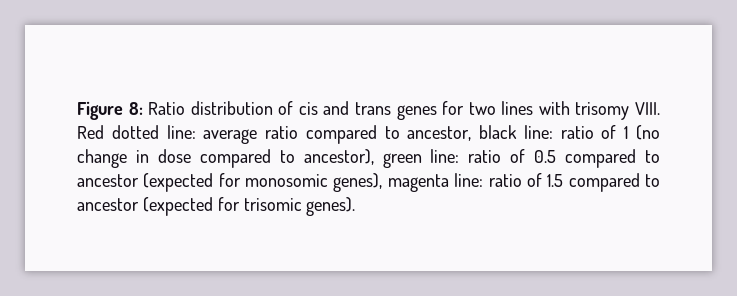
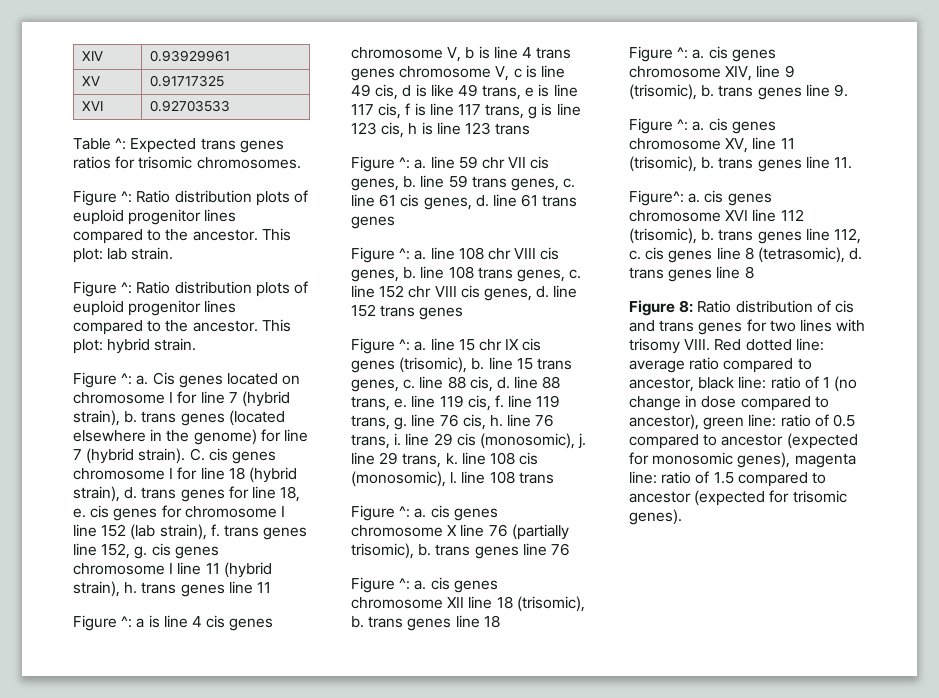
(77, 110) none -> [82,51,104,61] [150,50,231,62] [82,76,101,86] [150,75,225,87] [82,101,104,111] [150,100,231,112] [73,138,284,153] [73,156,301,169] [73,190,308,206] [73,209,237,225] [73,228,291,244] [73,247,174,263] [73,281,308,297] [73,300,237,316] [73,319,291,335] [73,338,197,354] [73,372,301,388] [73,391,290,407] [73,410,285,426] [73,429,308,445] [73,448,276,464] [73,467,297,483] [73,486,301,502] [73,505,285,521] [73,524,308,540] [73,543,219,559] [73,562,272,578] [73,581,271,597] [73,615,274,631] [351,46,572,62] [351,65,565,81] [351,84,578,100] [351,103,581,119] [351,122,531,138] [351,156,550,172] [351,175,576,191] [351,194,578,210] [351,216,395,229] [351,247,560,263] [351,266,582,282] [351,285,578,301] [351,304,464,320] [351,338,542,354] [351,357,572,373] [351,376,561,392] [351,395,561,411] [351,414,555,430] [351,433,587,449] [351,452,539,468] [351,471,554,487] [351,505,498,521] [351,524,569,540] [351,543,570,559] [351,577,498,593] [351,596,585,612] [351,615,500,631] [629,46,776,62] [629,65,795,81] [629,84,848,100] [629,118,776,134] [629,137,795,153] [629,156,852,172] [629,190,772,206] [629,209,804,222] [629,228,861,244] [629,247,863,263] [629,266,754,282] XIV | 0.93929961 // XV | 0.91717325 // XVI | 0.92703533 // Table ^: Expected trans genes ratios for trisomic chromosomes. // Figure ^: Ratio distribution plots of euploid progenitor lines compared to the ancestor. This plot: lab strain. // Figure ^: Ratio distribution plots of euploid progenitor lines compared to the ancestor. This plot: hybrid strain. // Figure ^: a. Cis genes located on chromosome I for line 7 (hybrid strain), b. trans genes (located elsewhere in the genome) for line 7 (hybrid strain). C. cis genes chromosome I for line 18 (hybrid strain), d. trans genes for line 18, e. cis genes for chromosome I line 152 (lab strain), f. trans genes line 152, g. cis genes chromosome I line 11 (hybrid strain), h. trans genes line 11 // Figure ^: a is line 4 cis genes chromosome V, b is line 4 trans genes chromosome V, c is line 49 cis, d is like 49 trans, e is line 117 cis, f is line 117 trans, g is line 123 cis, h is line 123 trans // Figure ^: a. line 59 chr VII cis genes, b. line 59 trans genes, c. line 61 cis genes, d. line 61 trans genes // Figure ^: a. line 108 chr VIII cis genes, b. line 108 trans genes, c. line 152 chr VIII cis genes, d. line 152 trans genes // Figure ^: a. line 15 chr IX cis genes (trisomic), b. line 15 trans genes, c. line 88 cis, d. line 88 trans, e. line 119 cis, f. line 119 trans, g. line 76 cis, h. line 76 trans, i. line 29 cis (monosomic), j. line 29 trans, k. line 108 cis (monosomic), l. line 108 trans // Figure ^: a. cis genes chromosome X line 76 (partially trisomic), b. trans genes line 76 // Figure ^: a. cis genes chromosome XII line 18 (trisomic), b. trans genes line 18 // Figure ^: a. cis genes chromosome XIV, line 9 (trisomic), b. trans genes line 9. // Figure ^: a. cis genes chromosome XV, line 11 (trisomic), b. trans genes line 11. // Figure^: a. cis genes chromosome XVI line 112 (trisomic), b. trans genes line 112, c. cis genes line 8 (tetrasomic), d. trans genes line 8 //

